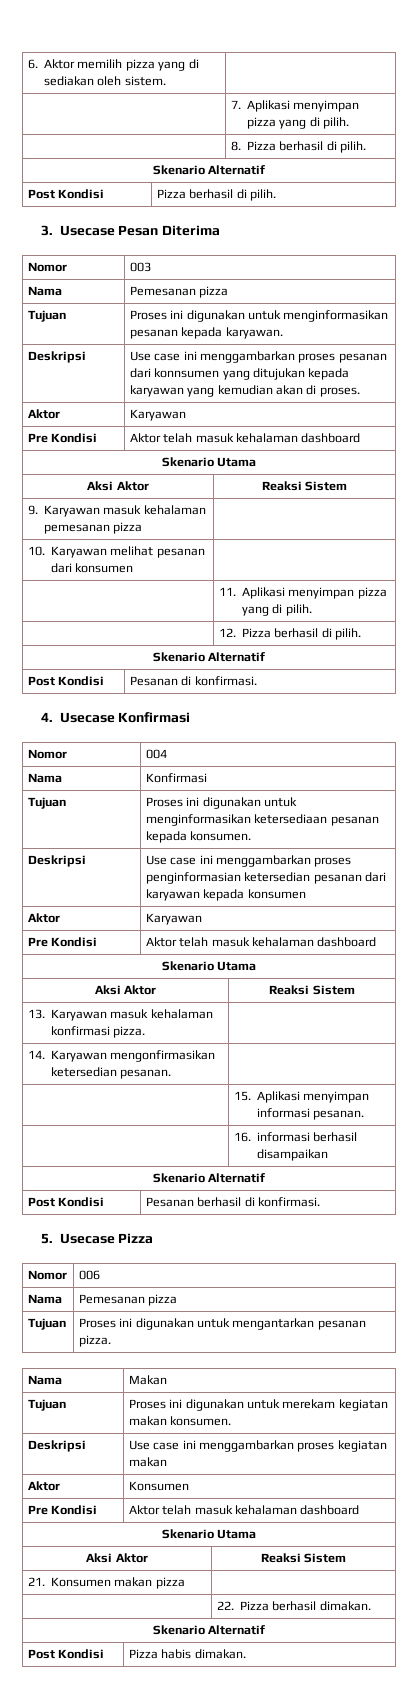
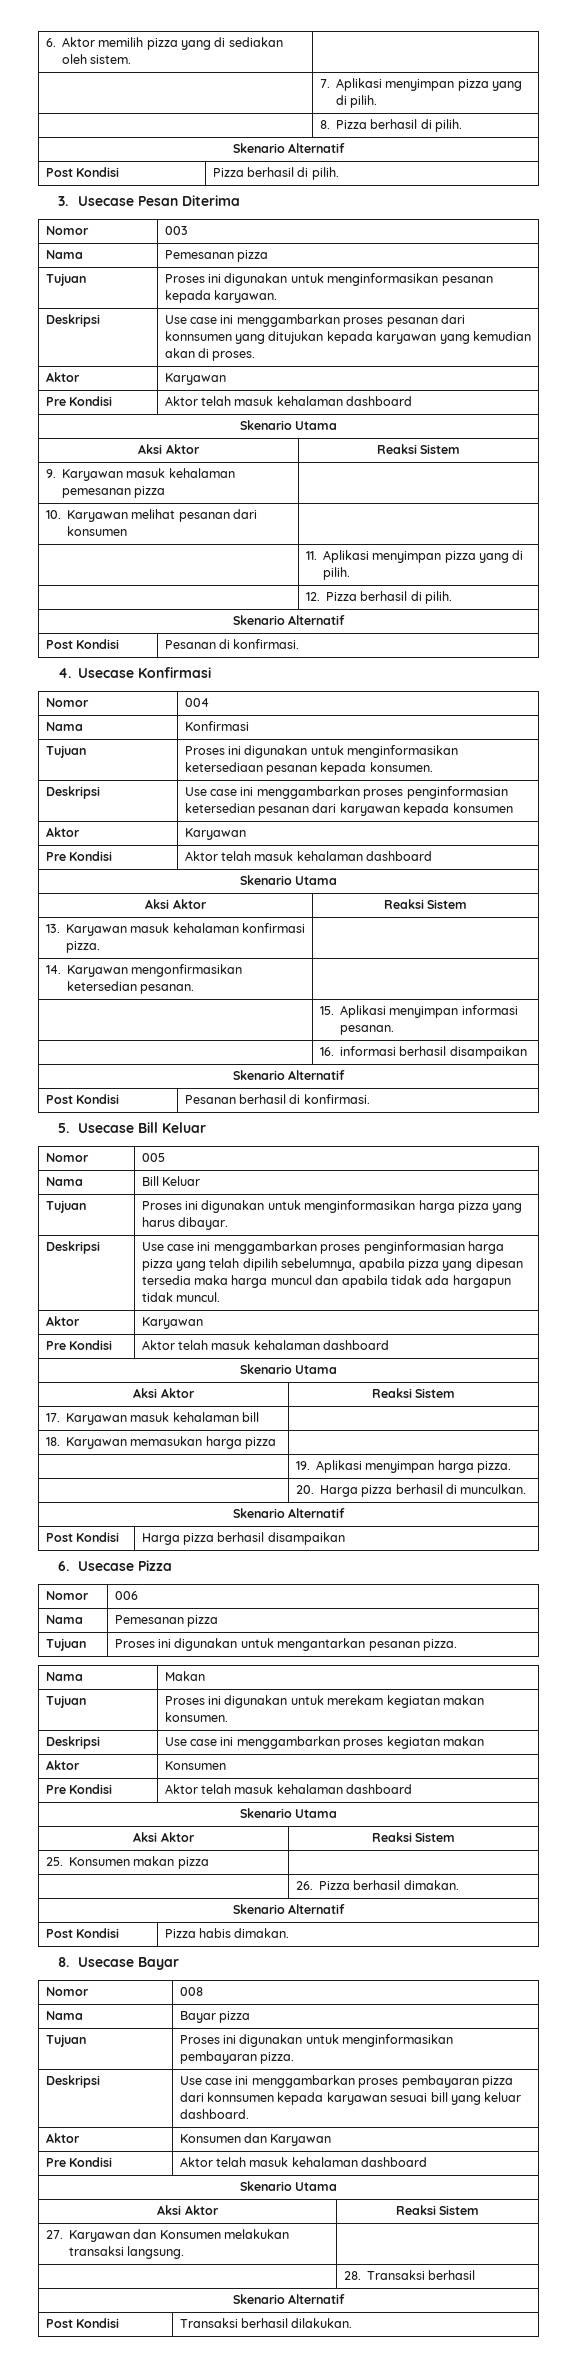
(115, 1238) none -> [138,1122,207,1133] [45,1153,89,1162] [141,1153,165,1162] [45,1177,83,1186] [141,1176,201,1186] [45,1200,86,1213] [141,1200,523,1213] [141,1217,229,1230] [45,1241,100,1254] [141,1241,504,1254] [141,1258,523,1271] [141,1275,511,1288] [141,1292,221,1302] [45,1316,80,1326] [141,1317,203,1329] [45,1340,113,1350] [141,1340,390,1350] [239,1364,338,1374] [133,1388,195,1398] [371,1388,456,1398] [45,1412,260,1425] [45,1436,277,1449] [295,1460,512,1473] [295,1484,527,1497] [232,1508,346,1518] [45,1532,120,1542] [141,1532,345,1545] [58,1561,135,1571] Bill Keluar // Nomor | 005 // Nama | Bill Keluar // Tujuan | Proses ini digunakan untuk menginformasikan harga pizza yang harus dibayar. // Deskripsi | Use case ini menggambarkan proses penginformasian harga pizza yang telah dipilih sebelumnya, apabila pizza yang dipesan tersedia maka harga muncul dan apabila tidak ada hargapun tidak muncul. // Aktor | Karyawan // Pre Kondisi | Aktor telah masuk kehalaman dashboard // Skenario Utama // Aksi Aktor | Reaksi Sistem // 17. Karyawan masuk kehalaman bill | // 18. Karyawan memasukan harga pizza | // | 19. Aplikasi menyimpan harga pizza. // | 20. Harga pizza berhasil di munculkan. // Skenario Alternatif // Post Kondisi | Harga pizza berhasil disampaikan // 6. Usecase
[27,1577,45,1586] 21. -> [45,1857,63,1866] 25.
[216,1601,234,1610] 22. -> [295,1881,313,1890] 26.
(246, 1654) none -> [58,1957,180,1970] [45,1987,89,1996] [179,1987,203,1996] [45,2011,83,2020] [179,2011,251,2023] [45,2034,86,2047] [179,2034,454,2047] [179,2051,295,2064] [45,2075,100,2088] [179,2075,513,2088] [179,2092,522,2105] [179,2109,249,2119] [45,2133,80,2143] [179,2133,332,2146] [45,2157,113,2167] [179,2157,428,2167] [239,2181,338,2191] [157,2205,219,2215] [395,2205,480,2215] [45,2229,290,2242] [68,2246,185,2259] [343,2270,476,2280] [232,2294,346,2304] [45,2318,120,2328] [179,2318,353,2328] // 8. Usecase Bayar // Nomor | 008 // Nama | Bayar pizza // Tujuan | Proses ini digunakan untuk menginformasikan pembayaran pizza. // Deskripsi | Use case ini menggambarkan proses pembayaran pizza dari konnsumen kepada karyawan sesuai bill yang keluar dashboard. // Aktor | Konsumen dan Karyawan // Pre Kondisi | Aktor telah masuk kehalaman dashboard // Skenario Utama // Aksi Aktor | Reaksi Sistem // 27. Karyawan dan Konsumen melakukan transaksi langsung. | // | 28. Transaksi berhasil // Skenario Alternatif // Post Kondisi | Transaksi berhasil dilakukan.

